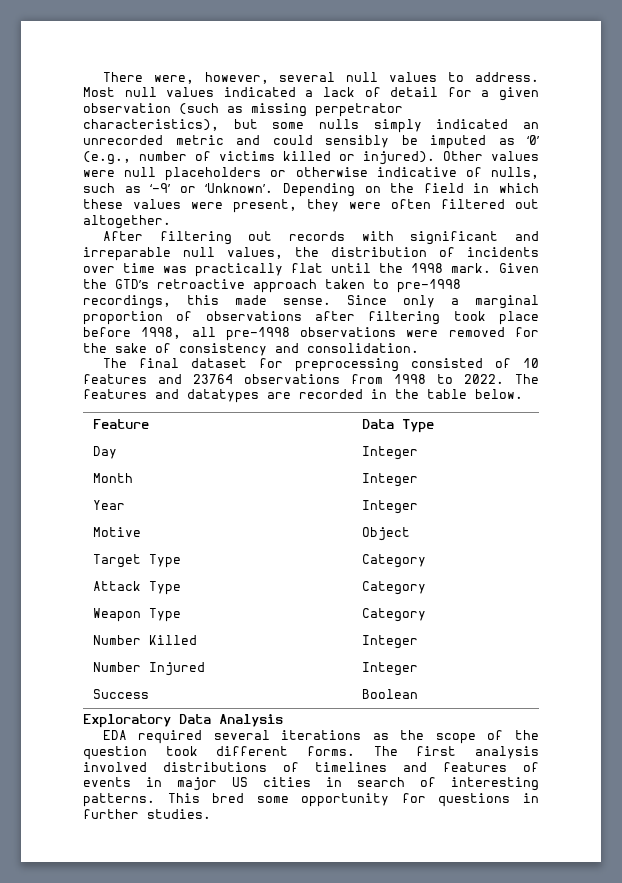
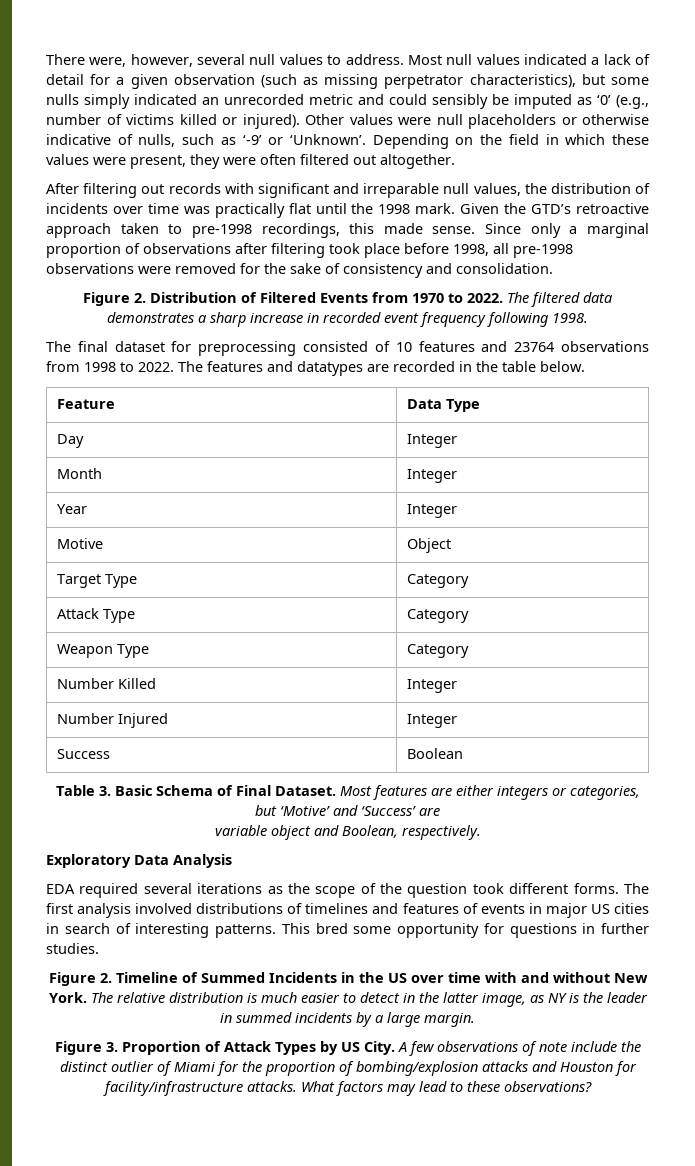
(419, 348) none -> [83,292,612,307] [107,312,588,327] // Figure 2. Distribution of Filtered Events from 1970 to 2022. The filtered data demonstrates a sharp increase in recorded event frequency following 1998.
(418, 694) none -> [55,785,640,800] [255,805,440,816] [214,825,481,840] // Table 3. Basic Schema of Final Dataset. Most features are either integers or categories, but ‘Motive’ and ‘Success’ are // variable object and Boolean, respectively.
(211, 814) none -> [48,972,648,986] [48,992,648,1007] [220,1012,475,1027] [54,1041,641,1056] [59,1061,637,1076] [102,1081,592,1096] // Figure 2. Timeline of Summed Incidents in the US over time with and without New York. The relative distribution is much easier to detect in the latter image, as NY is the leader in summed incidents by a large margin. // Figure 3. Proportion of Attack Types by US City. A few observations of note include the distinct outlier of Miami for the proportion of bombing/explosion attacks and Houston for facility/infrastructure attacks. What factors may lead to these observations?

